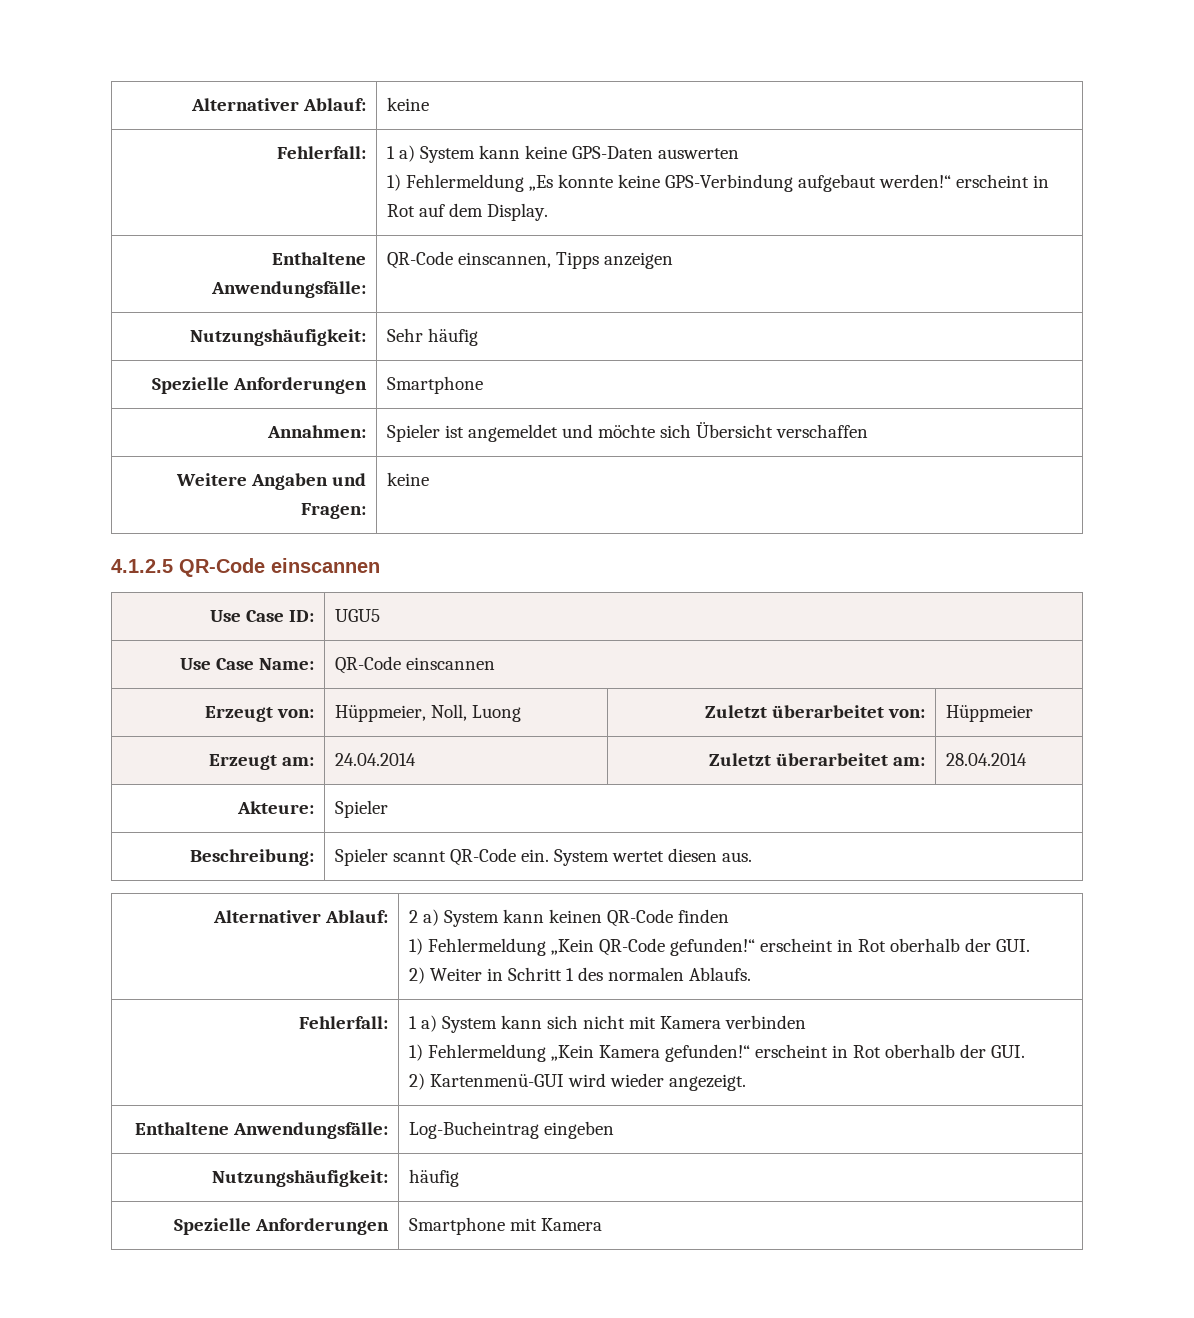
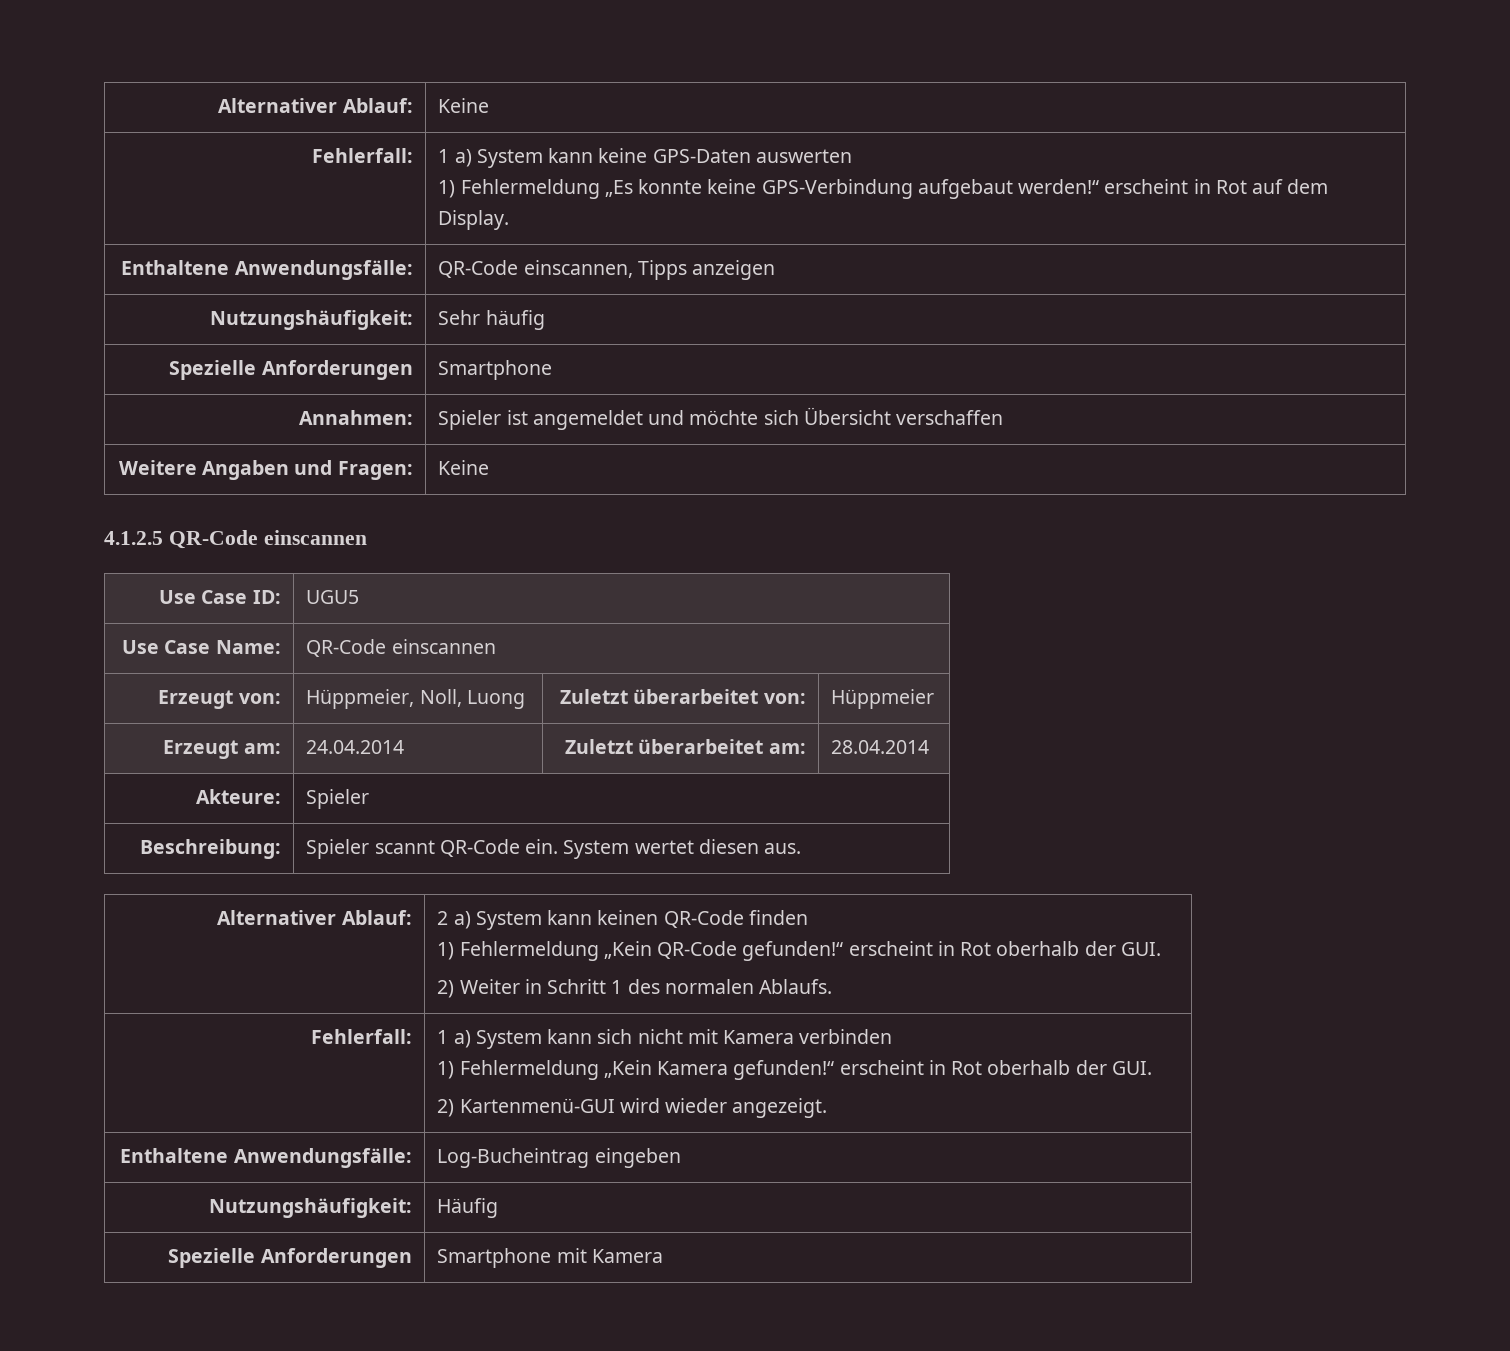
[191,98,367,111] [386,97,429,111] Alternativer Ablauf: | keine -> [218,98,413,113] [438,98,490,113] Alternativer Ablauf: | Keine
[386,472,429,486] keine -> [438,460,490,475] Keine
[408,1169,459,1187] häufig -> [437,1198,499,1218] Häufig

